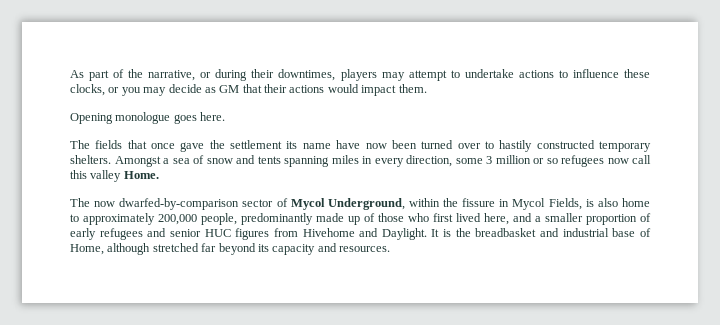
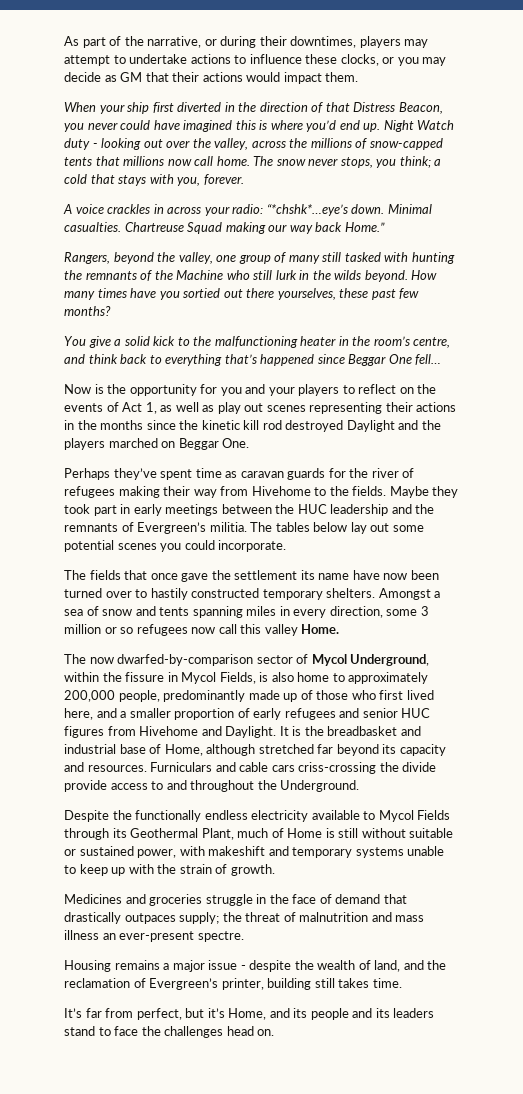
[70,112,226,124] Opening monologue goes here. -> [64,102,443,114] [64,120,455,132] [64,138,443,150] [64,156,442,168] [64,174,244,186] [63,204,432,216] [64,222,385,234] [64,252,455,264] [64,270,438,282] [64,288,420,300] [64,306,111,316] [64,336,451,348] [64,354,442,366] [64,384,437,396] [64,402,457,414] [64,420,441,432] [64,438,250,450] [64,468,415,480] [64,486,459,498] [64,504,435,516] [64,522,424,534] [64,540,287,552] When your ship first diverted in the direction of that Distress Beacon, you never could have imagined this is where you’d end up. Night Watch duty - looking out over the valley, across the millions of snow-capped tents that millions now call home. The snow never stops, you think; a cold that stays with you, forever. // A voice crackles in across your radio: “*chshk*…eye’s down. Minimal casualties. Chartreuse Squad making our way back Home.” // Rangers, beyond the valley, one group of many still tasked with hunting the remnants of the Machine who still lurk in the wilds beyond. How many times have you sortied out there yourselves, these past few months? // You give a solid kick to the malfunctioning heater in the room’s centre, and think back to everything that’s happened since Beggar One fell… // Now is the opportunity for you and your players to reflect on the events of Act 1, as well as play out scenes representing their actions in the months since the kinetic kill rod destroyed Daylight and the players marched on Beggar One. // Perhaps they’ve spent time as caravan guards for the river of refugees making their way from Hivehome to the fields. Maybe they took part in early meetings between the HUC leadership and the remnants of Evergreen’s militia. The tables below lay out some potential scenes you could incorporate.
(390, 249) none -> [150,762,437,774] [64,780,360,792] [64,810,451,822] [64,828,454,840] [64,846,445,858] [64,864,275,876] [64,894,407,906] [64,912,425,924] [64,930,244,942] [64,960,447,972] [64,978,402,990] [64,1008,435,1020] [64,1026,275,1038] Furniculars and cable cars criss-crossing the divide provide access to and throughout the Underground. // Despite the functionally endless electricity available to Mycol Fields through its Geothermal Plant, much of Home is still without suitable or sustained power, with makeshift and temporary systems unable to keep up with the strain of growth. // Medicines and groceries struggle in the face of demand that drastically outpaces supply; the threat of malnutrition and mass illness an ever-present spectre. // Housing remains a major issue - despite the wealth of land, and the reclamation of Evergreen’s printer, building still takes time. // It’s far from perfect, but it’s Home, and its people and its leaders stand to face the challenges head on.

